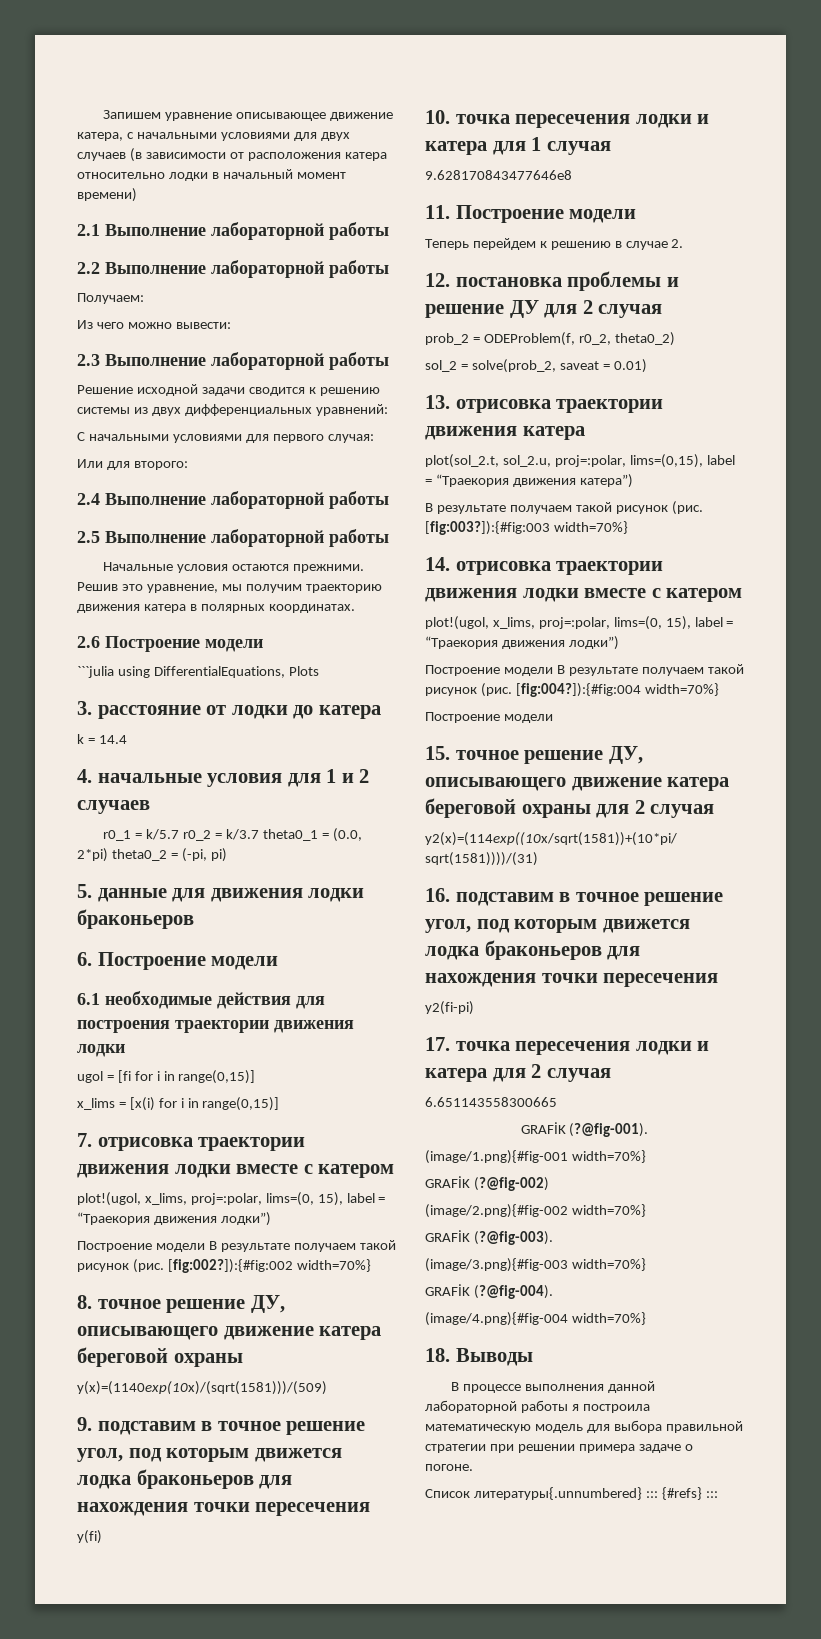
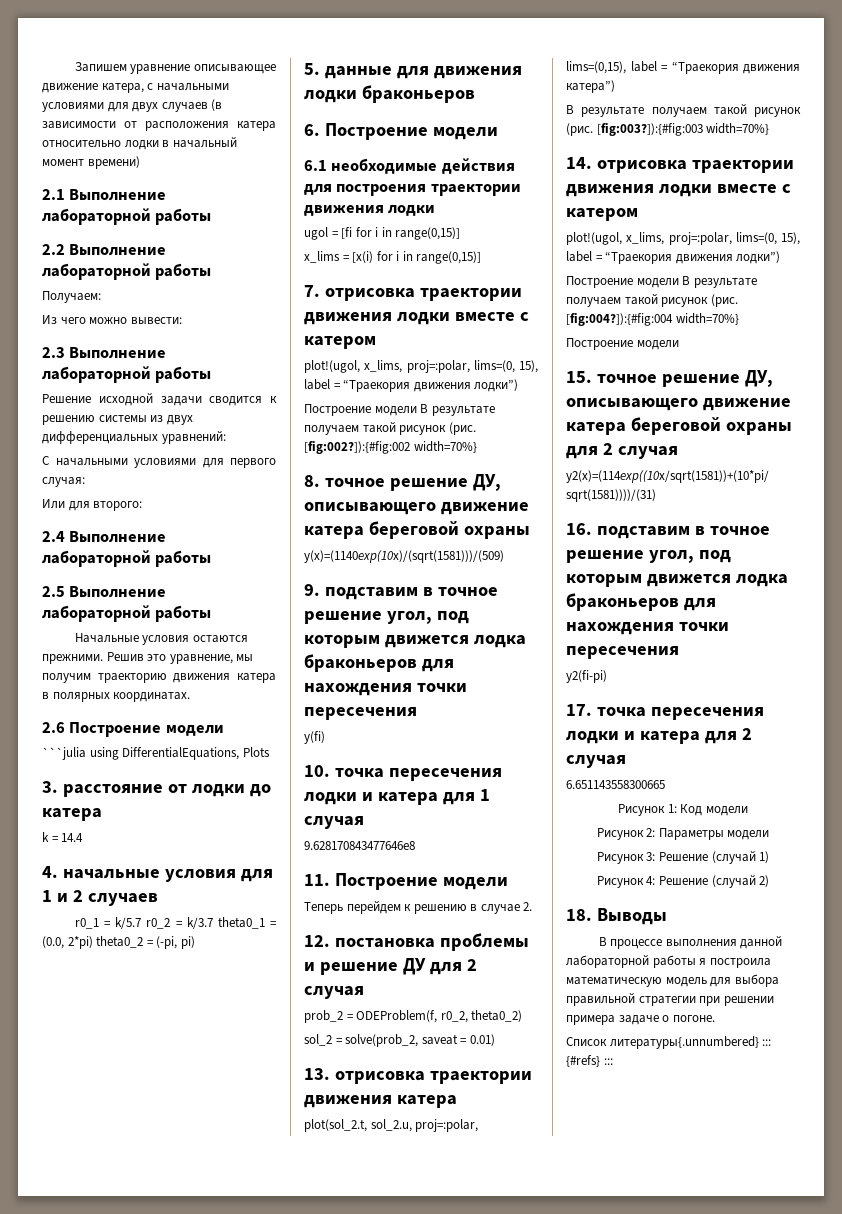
[520,1122,649,1137] [425,1150,646,1164] [425,1176,549,1191] [425,1204,646,1218] [425,1230,553,1245] [425,1258,646,1272] [425,1284,553,1299] [425,1312,646,1326] GRAFİK (?@fig-001). // (image/1.png){#fig-001 width=70%} // GRAFİK (?@fig-002) // (image/2.png){#fig-002 width=70%} // GRAFİK (?@fig-003). // (image/3.png){#fig-003 width=70%} // GRAFİK (?@fig-004). // (image/4.png){#fig-004 width=70%} -> [618,804,748,816] [596,828,770,840] [596,851,770,864] [596,875,770,888] Рисунок 1: Код модели // Рисунок 2: Параметры модели // Рисунок 3: Решение (случай 1) // Рисунок 4: Решение (случай 2)

